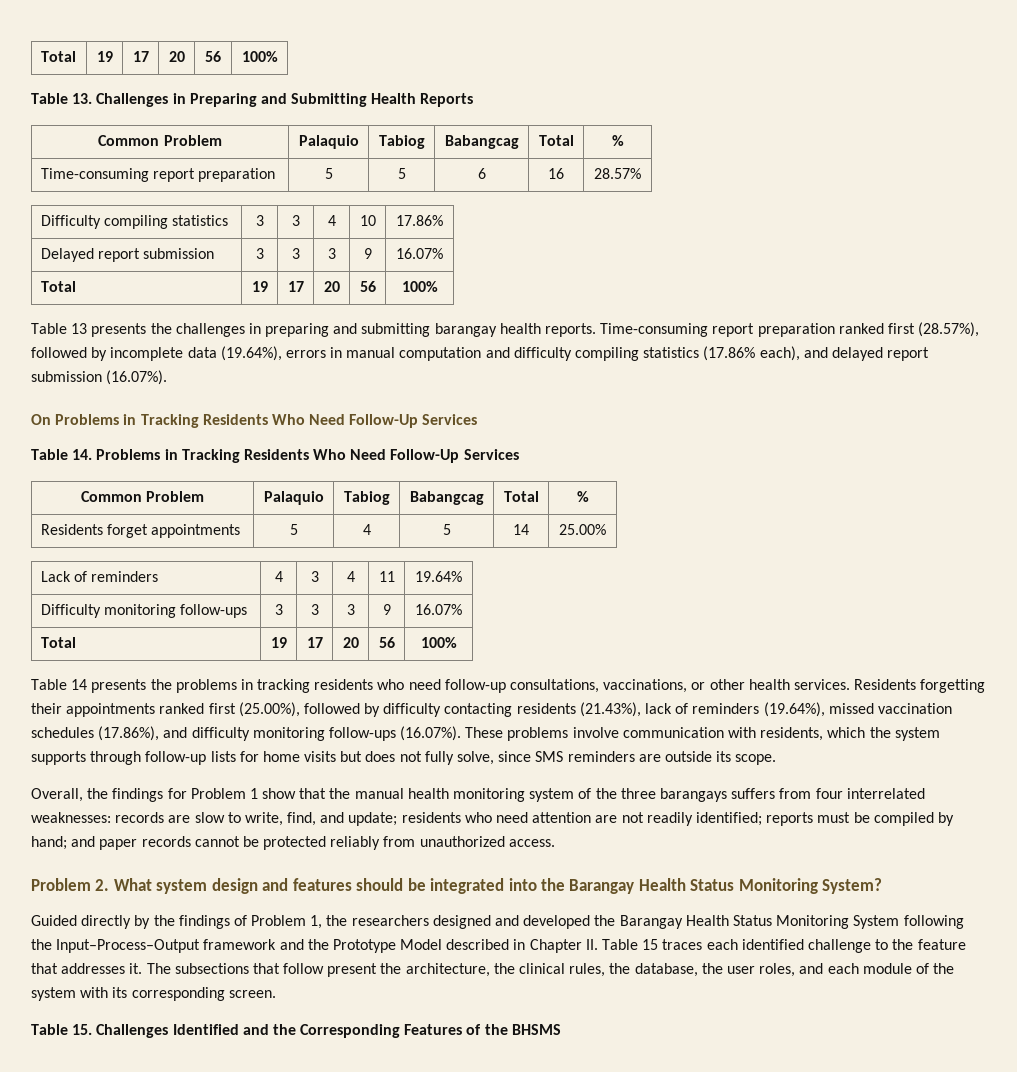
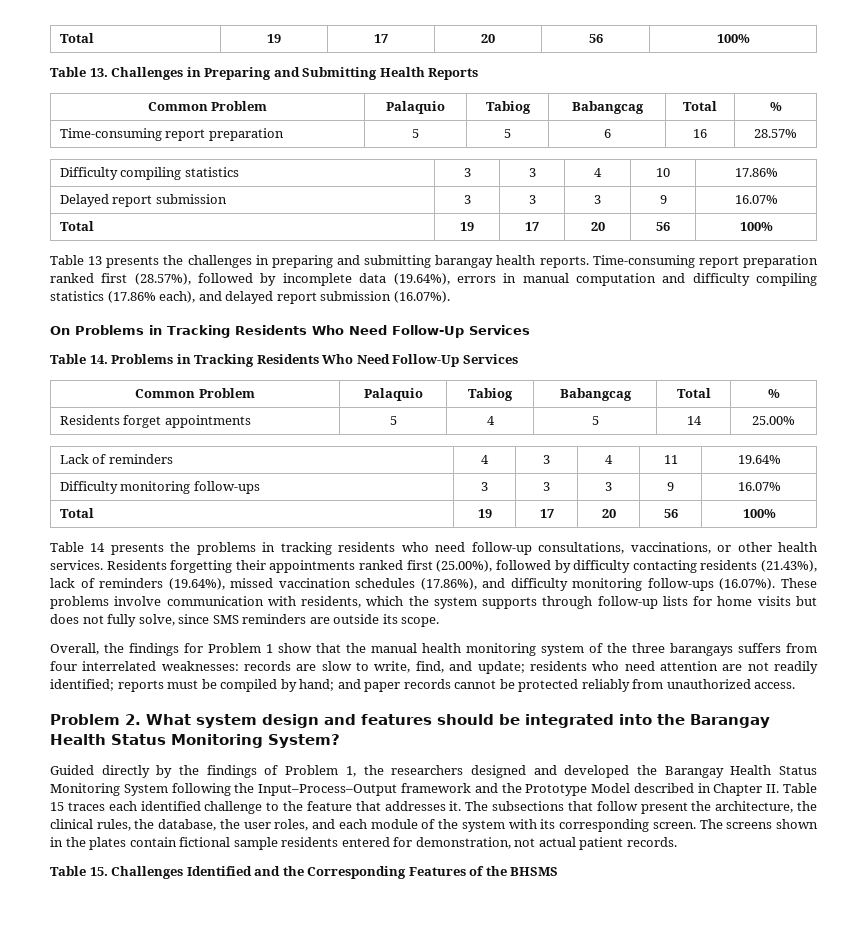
(276, 994) none -> [699,819,818,829] [50,837,677,850] The screens shown in the plates contain fictional sample residents entered for demonstration, not actual patient records.

